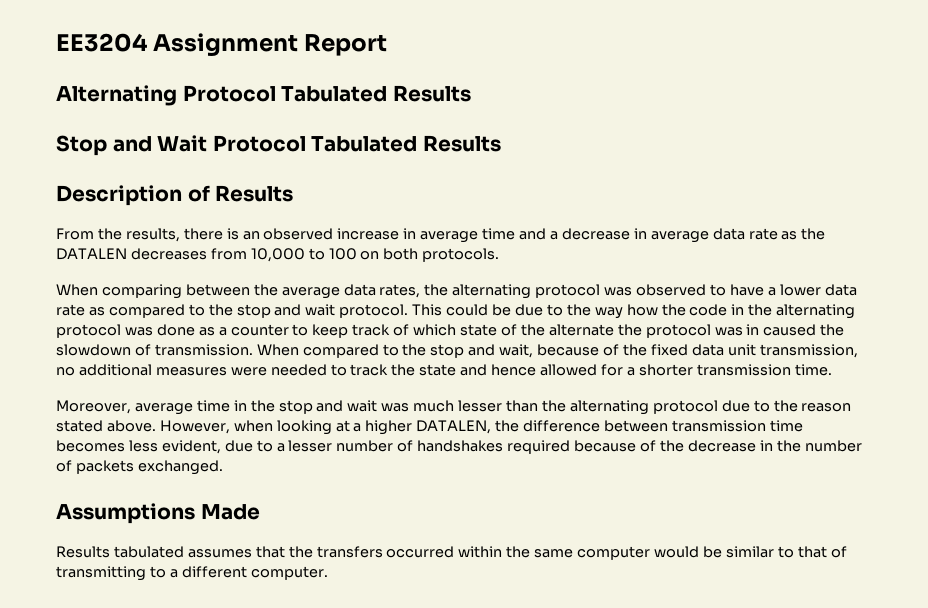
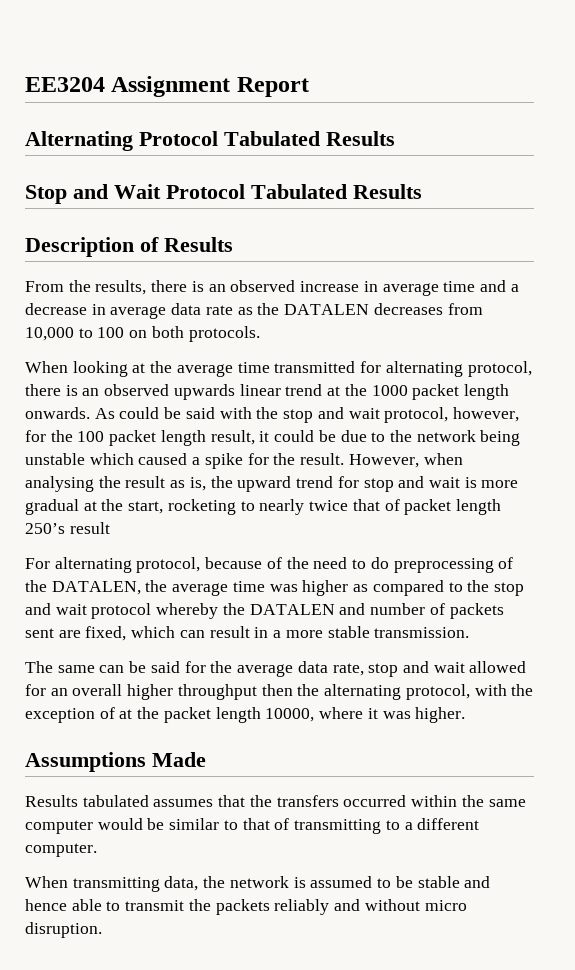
[101,284,857,299] [56,304,85,316] comparing between the average data rates, the alternating protocol was observed to have a lower data rate -> [72,361,532,377] [25,384,509,400] [25,407,519,423] [25,430,521,446] [25,453,463,469] [25,476,519,492] [25,499,501,515] [25,522,110,534] [25,557,514,573] [25,580,349,596] looking at the average time transmitted for alternating protocol, there is an observed upwards linear trend at the 1000 packet length onwards. As could be said with the stop and wait protocol, however, for the 100 packet length result, it could be due to the network being unstable which caused a spike for the result. However, when analysing the result as is, the upward trend for stop and wait is more gradual at the start, rocketing to nearly twice that of packet length 250’s result // For alternating protocol, because of the need to do preprocessing of the DATALEN, the average time was higher
[339,304,856,319] [56,324,845,338] [56,344,858,358] [56,364,832,376] [56,400,852,415] [56,420,803,435] [56,440,862,454] [56,460,223,475] protocol. This could be due to the way how the code in the alternating protocol was done as a counter to keep track of which state of the alternate the protocol was in caused the slowdown of transmission. When compared to the stop and wait, because of the fixed data unit transmission, no additional measures were needed to track the state and hence allowed for a shorter transmission time. // Moreover, average time in the stop and wait was much lesser than the alternating protocol due to the reason stated above. However, when looking at a higher DATALEN, the difference between transmission time becomes less evident, due to a lesser number of handshakes required because of the decrease in the number of packets exchanged. -> [91,603,504,619] [25,626,470,641] [25,661,527,677] [25,684,534,700] [25,707,466,723] protocol whereby the DATALEN and number of packets sent are fixed, which can result in a more stable transmission. // The same can be said for the average data rate, stop and wait allowed for an overall higher throughput then the alternating protocol, with the exception of at the packet length 10000, where it was higher.
(328, 573) none -> [25,876,491,892] [25,899,467,915] [25,922,102,938] // When transmitting data, the network is assumed to be stable and hence able to transmit the packets reliably and without micro disruption.

